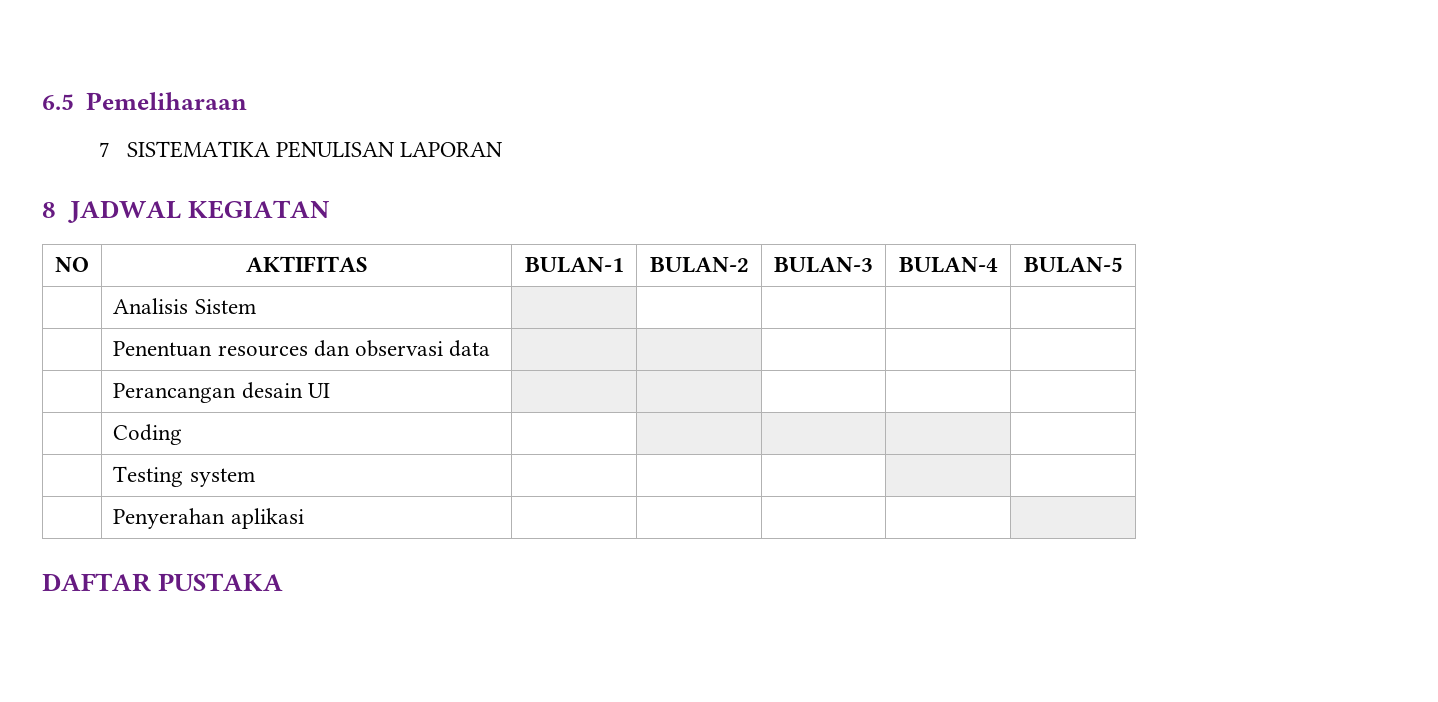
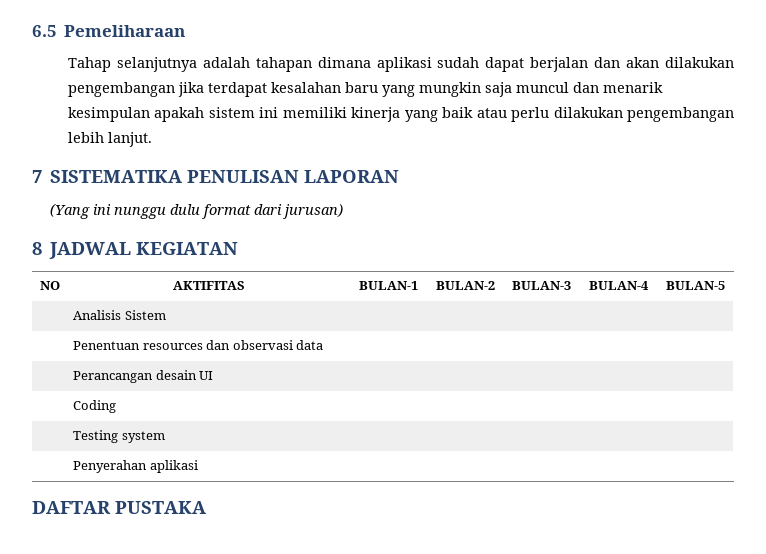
[98,141,504,158] 7 SISTEMATIKA PENULISAN LAPORAN -> [67,57,735,72] [67,82,663,97] [67,107,734,122] [67,132,152,147] [32,170,399,183] [49,203,343,219] Tahap selanjutnya adalah tahapan dimana aplikasi sudah dapat berjalan dan akan dilakukan pengembangan jika terdapat kesalahan baru yang mungkin saja muncul dan menarik kesimpulan apakah sistem ini memiliki kinerja yang baik atau perlu dilakukan pengembangan lebih lanjut. // 7 SISTEMATIKA PENULISAN LAPORAN // (Yang ini nunggu dulu format dari jurusan)

